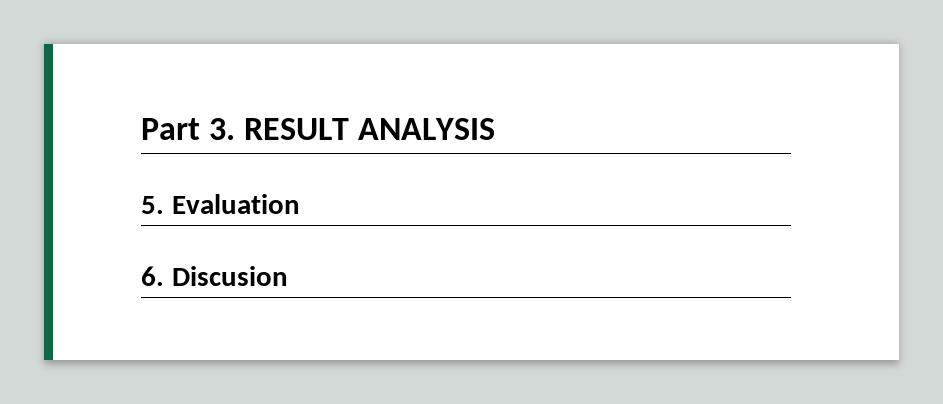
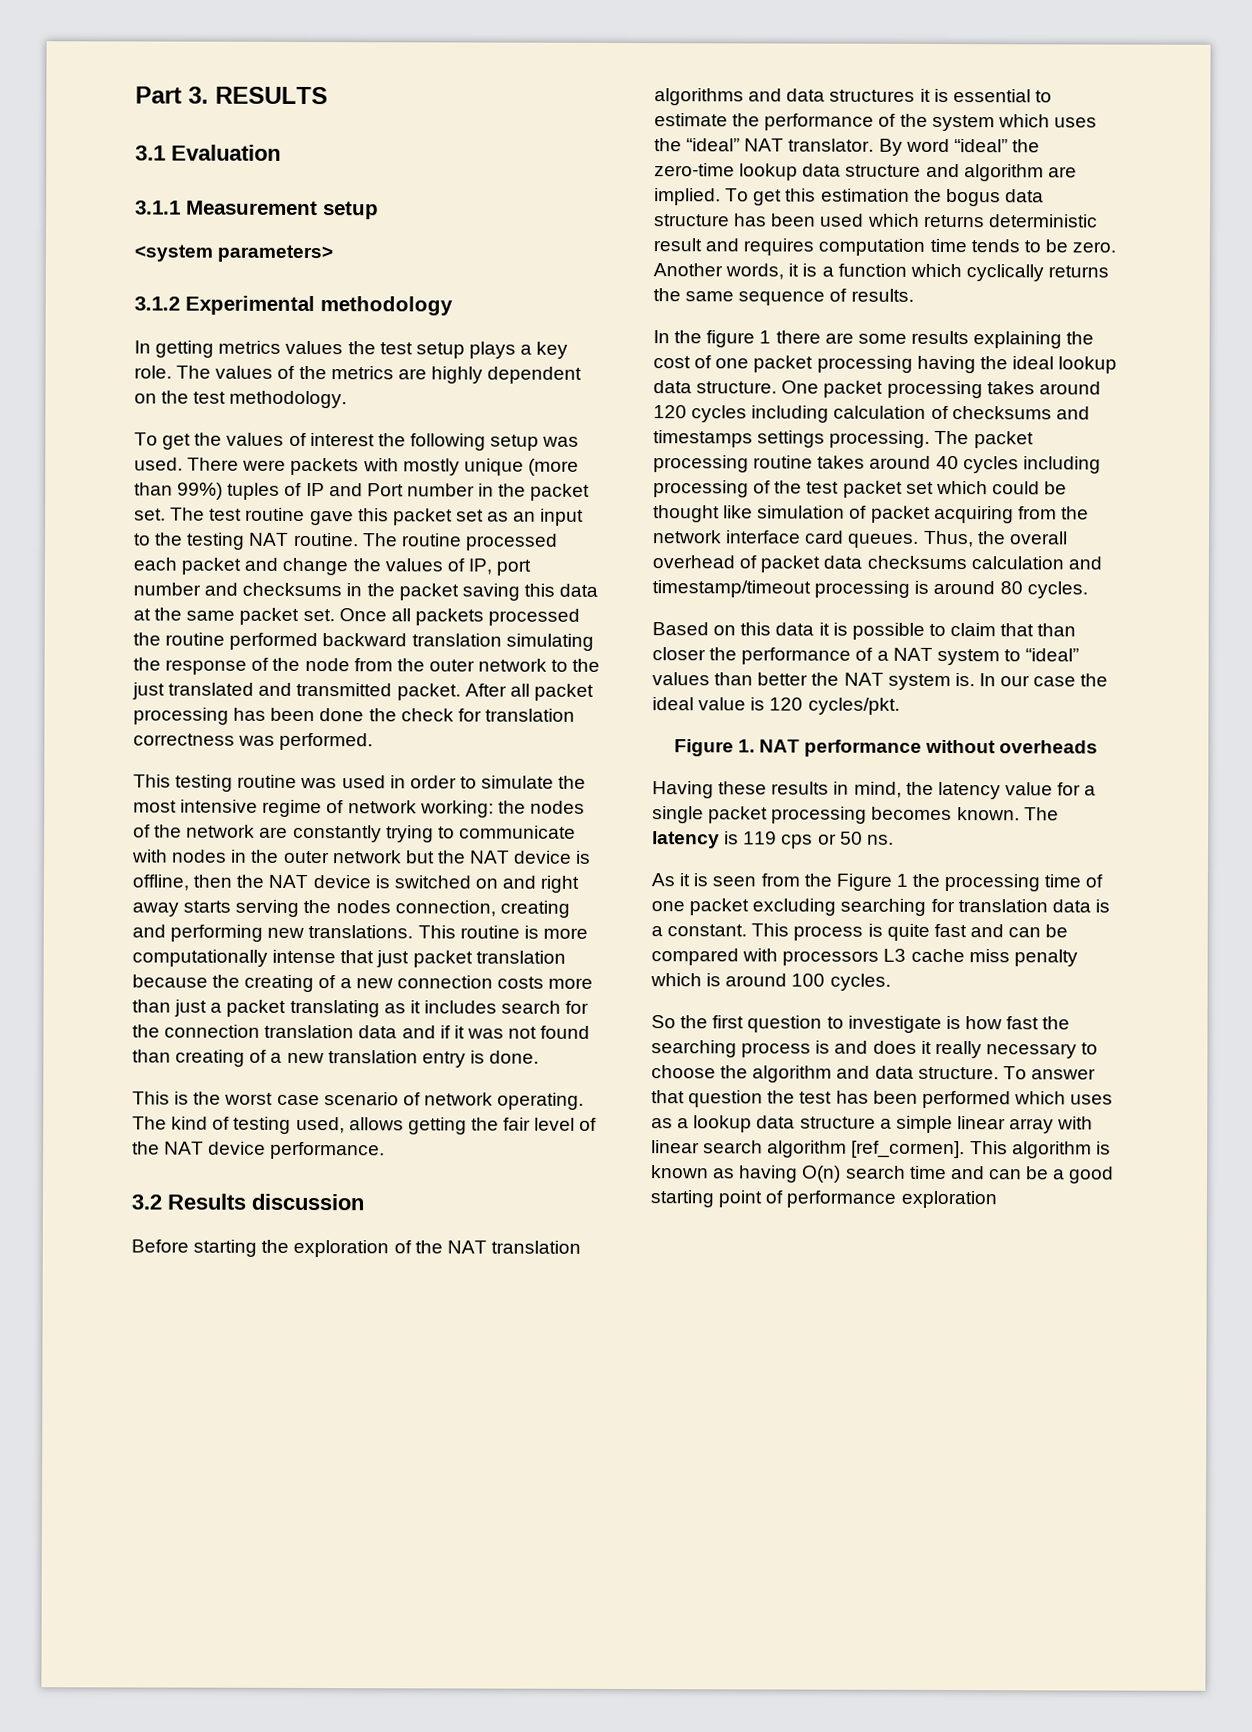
[244,118,496,140] [141,194,300,214] [141,266,288,286] RESULT ANALYSIS // 5. Evaluation // 6. Discusion -> [215,86,328,105] [135,144,281,161] [135,200,379,220] [134,244,334,263] [134,295,453,316] [134,340,569,359] [134,365,583,384] [134,390,348,409] [134,432,580,451] [134,457,579,476] [134,482,591,501] [134,507,585,526] [134,532,558,551] [133,557,532,576] [133,582,599,601] [133,607,581,626] [133,632,594,651] [133,657,601,675] [132,682,594,701] [133,707,575,725] [133,732,374,751] [133,774,587,792] [133,799,585,818] [133,824,576,843] [132,849,592,864] [132,874,580,893] [132,899,570,918] [132,924,588,942] [132,949,566,968] [132,974,594,993] [132,999,590,1018] [132,1024,591,1039] [132,1049,540,1068] [132,1091,585,1110] [132,1116,598,1135] [132,1141,386,1160] [131,1193,364,1211] [131,1239,581,1258] [654,88,1052,106] [654,113,1097,132] [654,138,1040,156] [654,163,1077,182] [654,188,1044,207] [654,213,1098,228] [653,238,1117,256] [653,263,1110,282] [653,288,914,306] [653,330,1095,349] [653,355,1118,374] [653,380,1101,399] [653,405,1090,423] [653,430,1034,449] [653,455,1101,474] [653,480,1068,498] [653,505,1089,524] [653,530,1068,548] [652,555,1102,573] [652,580,1088,599] [652,622,1077,640] [652,647,1080,666] [652,672,1109,691] [652,697,900,715] [673,739,1099,757] [652,781,1097,800] [652,806,1059,824] [652,831,894,849] [651,873,1104,892] [651,898,1110,916] [651,923,1069,941] [651,948,1078,967] [650,973,891,991] [651,1015,1071,1033] [651,1040,1099,1059] [651,1065,1096,1083] [651,1090,1114,1109] [651,1115,1094,1134] [651,1140,1111,1159] [651,1165,1115,1184] [650,1190,997,1209] RESULTS // 3.1 Evaluation // 3.1.1 Measurement setup // <system parameters> // 3.1.2 Experimental methodology // In getting metrics values the test setup plays a key role. The values of the metrics are highly dependent on the test methodology. // To get the values of interest the following setup was used. There were packets with mostly unique (more than 99%) tuples of IP and Port number in the packet set. The test routine gave this packet set as an input to the testing NAT routine. The routine processed each packet and change the values of IP, port number and checksums in the packet saving this data at the same packet set. Once all packets processed the routine performed backward translation simulating the response of the node from the outer network to the just translated and transmitted packet. After all packet processing has been done the check for translation correctness was performed. // This testing routine was used in order to simulate the most intensive regime of network working: the nodes of the network are constantly trying to communicate with nodes in the outer network but the NAT device is offline, then the NAT device is switched on and right away starts serving the nodes connection, creating and performing new translations. This routine is more computationally intense that just packet translation because the creating of a new connection costs more than just a packet translating as it includes search for the connection translation data and if it was not found than creating of a new translation entry is done. // This is the worst case scenario of network operating. The kind of testing used, allows getting the fair level of the NAT device performance. // 3.2 Results discussion // Before starting the exploration of the NAT translation algorithms and data structures it is essential to estimate the performance of the system which uses the “ideal” NAT translator. By word “ideal” the zero-time lookup data structure and algorithm are implied. To get this estimation the bogus data structure has been used which returns deterministic result and requires computation time tends to be zero. Another words, it is a function which cyclically returns the same sequence of results. // In the figure 1 there are some results explaining the cost of one packet processing having the ideal lookup data structure. One packet processing takes around 120 cycles including calculation of checksums and timestamps settings processing. The packet processing routine takes around 40 cycles including processing of the test packet set which could be thought like simulation of packet acquiring from the network interface card queues. Thus, the overall overhead of packet data checksums calculation and timestamp/timeout processing is around 80 cycles. // Based on this data it is possible to claim that than closer the performance of a NAT system to “ideal” values than better the NAT system is. In our case the ideal value is 120 cycles/pkt. // Figure 1. NAT performance without overheads // Having these results in mind, the latency value for a single packet processing becomes known. The latency is 119 cps or 50 ns. // As it is seen from the Figure 1 the processing time of one packet excluding searching for translation data is a constant. This process is quite fast and can be compared with processors L3 cache miss penalty which is around 100 cycles. // So the first question to investigate is how fast the searching process is and does it really necessary to choose the algorithm and data structure. To answer that question the test has been performed which uses as a lookup data structure a simple linear array with linear search algorithm [ref_cormen]. This algorithm is known as having O(n) search time and can be a good starting point of performance exploration

